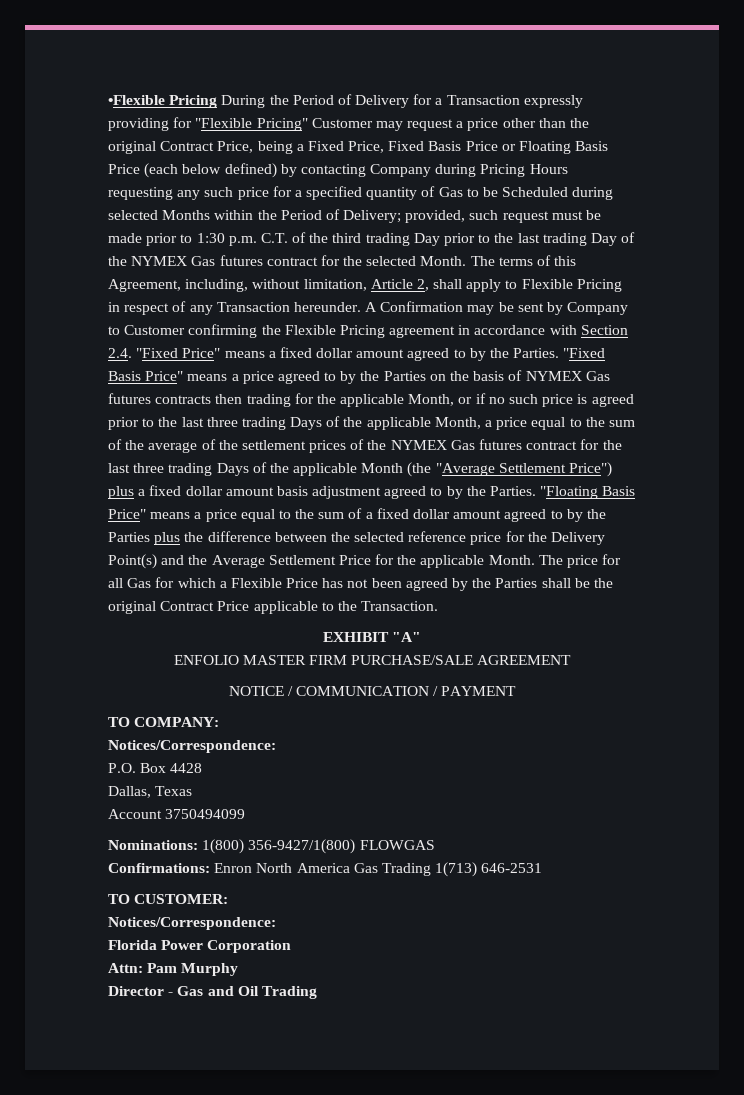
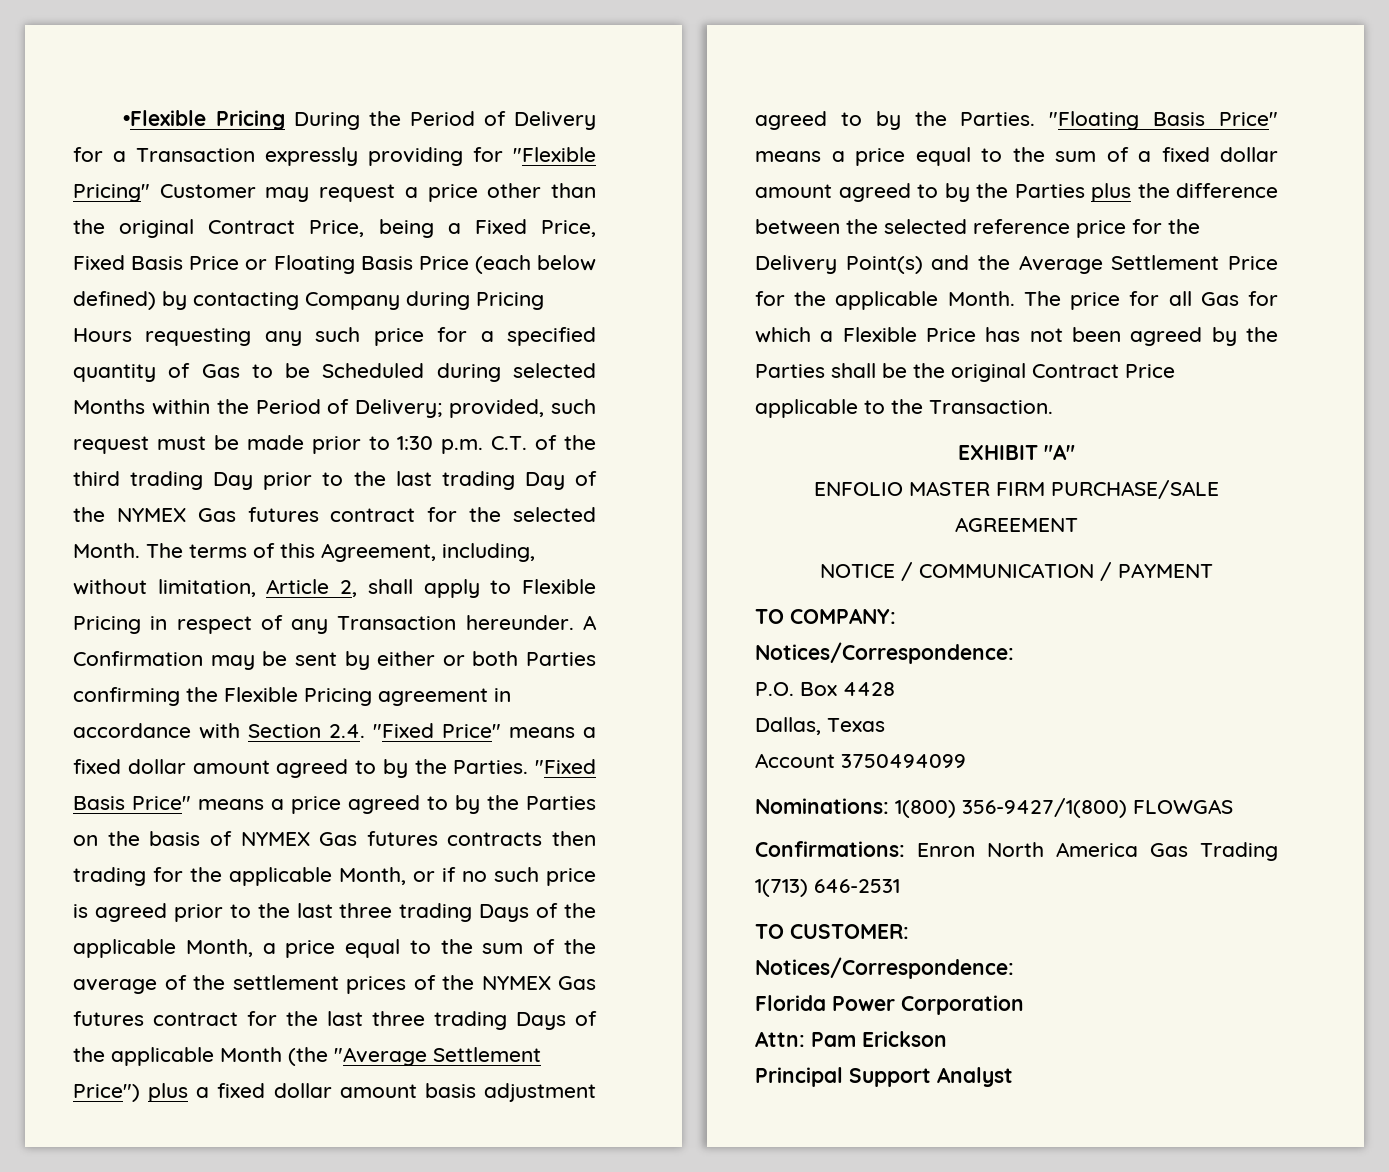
[567,302,629,315] [108,325,186,335] Company to Customer -> [377,651,596,666] either or both Parties
[181,963,239,976] [108,986,317,999] Murphy // Director - Gas and Oil Trading -> [862,1031,947,1047] [755,1067,1013,1087] Erickson // Principal Support Analyst

